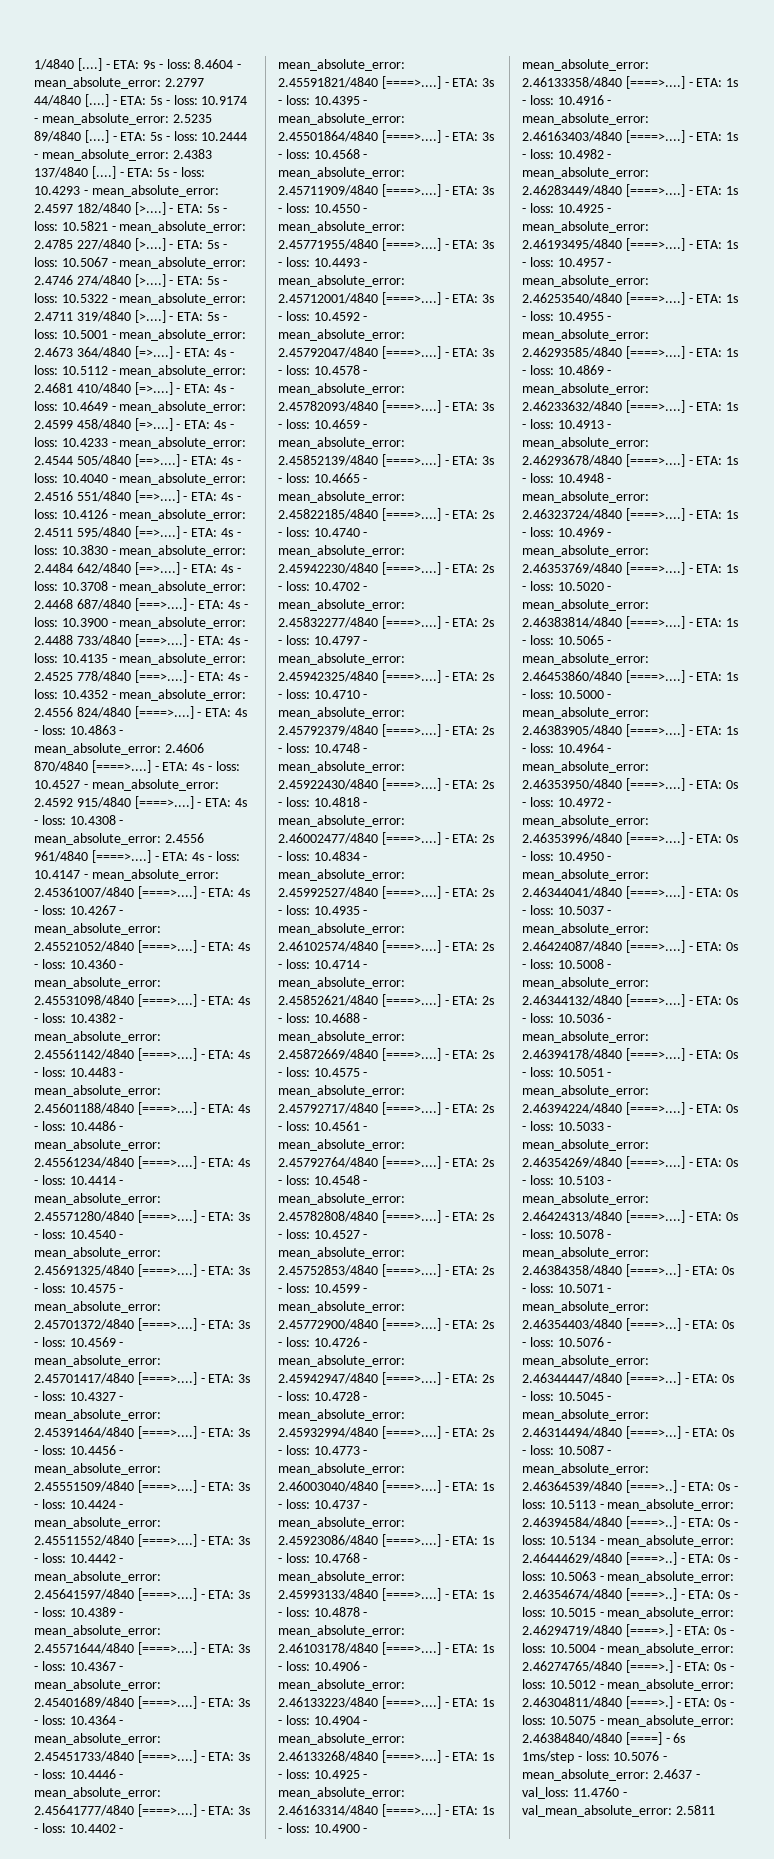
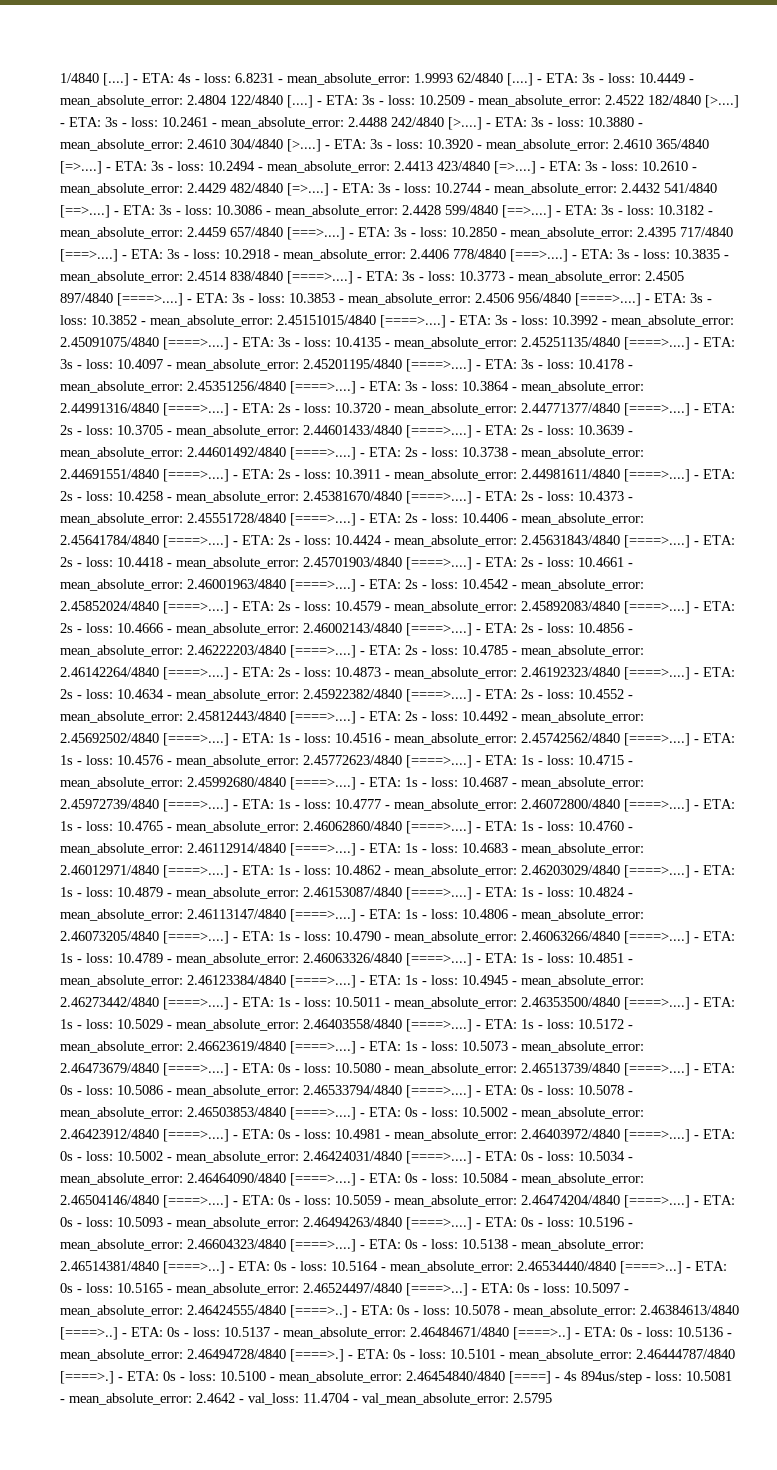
[143,59,242,69] [34,77,204,89] [34,94,248,107] [34,113,212,125] [34,130,248,143] [34,149,212,161] [34,166,205,179] [34,185,219,197] [34,202,227,215] [34,221,247,233] [34,238,227,251] [34,257,247,269] [34,274,227,287] [34,293,247,305] [34,310,227,323] [34,329,247,341] [34,346,234,359] [34,365,247,377] [34,382,234,395] [34,401,247,413] [34,418,234,431] [34,437,247,449] [34,454,241,467] [34,473,247,485] [34,490,241,503] [34,509,247,521] [34,526,241,539] [34,545,247,557] [34,562,241,575] [34,581,247,593] [34,598,248,611] [34,617,247,629] [34,634,248,647] [34,653,247,665] [34,672,73,681] 9s - loss: 8.4604 - mean_absolute_error: 2.2797 44/4840 [....] - ETA: 5s - loss: 10.9174 - mean_absolute_error: 2.5235 89/4840 [....] - ETA: 5s - loss: 10.2444 - mean_absolute_error: 2.4383 137/4840 [....] - ETA: 5s - loss: 10.4293 - mean_absolute_error: 2.4597 182/4840 [>....] - ETA: 5s - loss: 10.5821 - mean_absolute_error: 2.4785 227/4840 [>....] - ETA: 5s - loss: 10.5067 - mean_absolute_error: 2.4746 274/4840 [>....] - ETA: 5s - loss: 10.5322 - mean_absolute_error: 2.4711 319/4840 [>....] - ETA: 5s - loss: 10.5001 - mean_absolute_error: 2.4673 364/4840 [=>....] - ETA: 4s - loss: 10.5112 - mean_absolute_error: 2.4681 410/4840 [=>....] - ETA: 4s - loss: 10.4649 - mean_absolute_error: 2.4599 458/4840 [=>....] - ETA: 4s - loss: 10.4233 - mean_absolute_error: 2.4544 505/4840 [==>....] - ETA: 4s - loss: 10.4040 - mean_absolute_error: 2.4516 551/4840 [==>....] - ETA: 4s - loss: 10.4126 - mean_absolute_error: 2.4511 595/4840 [==>....] - ETA: 4s - loss: 10.3830 - mean_absolute_error: 2.4484 642/4840 [==>....] - ETA: 4s - loss: 10.3708 - mean_absolute_error: 2.4468 687/4840 [===>....] - ETA: 4s - loss: 10.3900 - mean_absolute_error: 2.4488 733/4840 [===>....] - ETA: 4s - loss: 10.4135 - mean_absolute_error: 2.4525 -> [178,73,694,86] [60,95,739,108] [60,117,643,130] [60,139,709,152] [60,161,697,174] [60,183,717,196] [60,205,713,218] [60,227,733,240] [60,249,449,262] 4s - loss: 6.8231 - mean_absolute_error: 1.9993 62/4840 [....] - ETA: 3s - loss: 10.4449 - mean_absolute_error: 2.4804 122/4840 [....] - ETA: 3s - loss: 10.2509 - mean_absolute_error: 2.4522 182/4840 [>....] - ETA: 3s - loss: 10.2461 - mean_absolute_error: 2.4488 242/4840 [>....] - ETA: 3s - loss: 10.3880 - mean_absolute_error: 2.4610 304/4840 [>....] - ETA: 3s - loss: 10.3920 - mean_absolute_error: 2.4610 365/4840 [=>....] - ETA: 3s - loss: 10.2494 - mean_absolute_error: 2.4413 423/4840 [=>....] - ETA: 3s - loss: 10.2610 - mean_absolute_error: 2.4429 482/4840 [=>....] - ETA: 3s - loss: 10.2744 - mean_absolute_error: 2.4432 541/4840 [==>....] - ETA: 3s - loss: 10.3086 - mean_absolute_error: 2.4428 599/4840 [==>....] - ETA: 3s - loss: 10.3182 - mean_absolute_error: 2.4459 657/4840 [===>....] - ETA: 3s - loss: 10.2850 - mean_absolute_error: 2.4395 717/4840 [===>....] - ETA: 3s - loss: 10.2918 - mean_absolute_error: 2.4406
[227,672,248,681] [34,689,247,701] [34,706,247,719] [34,725,124,735] [34,743,204,755] [34,760,240,773] [34,779,219,791] [34,796,247,809] [34,815,124,825] [34,833,204,845] [34,850,240,863] [34,869,219,881] [34,886,251,899] [34,905,124,915] [34,923,161,935] [34,940,251,953] [34,959,124,969] [34,977,161,989] [34,994,251,1007] [34,1013,124,1023] [34,1031,161,1043] [34,1048,251,1061] [34,1067,124,1077] [34,1085,161,1097] [34,1102,251,1115] [34,1121,124,1131] [34,1139,161,1151] [34,1156,251,1169] [34,1175,124,1185] [34,1193,161,1205] [34,1210,251,1223] [34,1229,124,1239] [34,1247,161,1259] [34,1264,251,1277] [34,1283,124,1293] [34,1301,161,1313] [34,1318,251,1331] [34,1337,124,1347] [34,1355,161,1367] [34,1372,251,1385] [34,1391,124,1401] [34,1409,161,1421] [34,1426,251,1439] [34,1445,124,1455] [34,1463,161,1475] [34,1480,251,1493] [34,1499,124,1509] [34,1517,161,1529] [34,1534,251,1547] [34,1553,124,1563] [34,1571,161,1583] [34,1588,251,1601] [34,1607,124,1617] [34,1625,161,1637] [34,1642,251,1655] [34,1661,124,1671] [34,1679,161,1691] [34,1696,251,1709] [34,1715,124,1725] [34,1733,161,1745] [34,1750,251,1763] [34,1769,124,1779] [34,1787,161,1799] [34,1804,251,1817] [34,1823,124,1833] [278,59,405,71] [278,76,495,89] [278,95,368,105] [278,113,405,125] [278,130,495,143] [278,149,368,159] [278,167,405,179] [278,184,495,197] [278,203,368,213] [278,221,405,233] [278,238,495,251] [278,257,368,267] [278,275,405,287] [278,292,495,305] [278,311,368,321] [278,329,405,341] [278,346,495,359] [278,365,368,375] [278,383,405,395] [278,400,495,413] [278,419,368,429] [278,437,405,449] [278,454,495,467] [278,473,368,483] [278,491,405,503] [278,508,495,521] [278,527,368,537] [278,545,405,557] [278,562,495,575] [278,581,368,591] [278,599,405,611] [278,616,495,629] [278,635,368,645] [278,653,405,665] [278,670,495,683] [278,689,368,699] [278,707,405,719] [278,724,495,737] [278,743,368,753] [278,761,405,773] [278,778,495,791] [278,797,368,807] [278,815,405,827] [278,832,495,845] [278,851,368,861] [278,869,405,881] [278,886,495,899] [278,905,368,915] [278,923,405,935] [278,940,495,953] [278,959,368,969] [278,977,405,989] [278,994,495,1007] [278,1013,368,1023] [278,1031,405,1043] [278,1048,495,1061] [278,1067,368,1077] [278,1085,405,1097] [278,1102,495,1115] [278,1121,368,1131] [278,1139,405,1151] [278,1156,495,1169] [278,1175,368,1185] [278,1193,405,1205] [278,1210,495,1223] [278,1229,368,1239] [278,1247,405,1259] [278,1264,495,1277] [278,1283,368,1293] [278,1301,405,1313] [278,1318,495,1331] [278,1337,368,1347] [278,1355,405,1367] [278,1372,495,1385] [278,1391,368,1401] [278,1409,405,1421] [278,1426,495,1439] [278,1445,368,1455] [278,1463,405,1475] [278,1480,495,1493] [278,1499,368,1509] [278,1517,405,1529] [278,1534,495,1547] [278,1553,368,1563] [278,1571,405,1583] [278,1588,495,1601] [278,1607,368,1617] [278,1625,405,1637] [278,1642,495,1655] [278,1661,368,1671] [278,1679,405,1691] [278,1696,495,1709] [278,1715,368,1725] [278,1733,405,1745] [278,1750,495,1763] [278,1769,368,1779] [278,1787,405,1799] [278,1804,495,1817] [278,1823,368,1833] [522,59,649,71] [522,76,739,89] [522,95,612,105] [522,113,649,125] [522,130,739,143] [522,149,612,159] [522,167,649,179] [522,184,739,197] [522,203,612,213] [522,221,649,233] [522,238,739,251] [522,257,612,267] [522,275,649,287] [522,292,739,305] [522,311,612,321] [522,329,649,341] [522,346,739,359] [522,365,612,375] [522,383,649,395] [522,400,739,413] [522,419,612,429] [522,437,649,449] [522,454,739,467] [522,473,612,483] [522,491,649,503] [522,508,739,521] [522,527,612,537] [522,545,649,557] [522,562,739,575] [522,581,612,591] [522,599,649,611] [522,616,739,629] [522,635,612,645] [522,653,649,665] [522,670,739,683] [522,689,612,699] [522,707,649,719] [522,724,739,737] [522,743,612,753] [522,761,649,773] [522,778,739,791] [522,797,612,807] [522,815,649,827] [522,832,739,845] [522,851,612,861] [522,869,649,881] [522,886,739,899] [522,905,612,915] [522,923,649,935] [522,940,739,953] [522,959,612,969] [522,977,649,989] [522,994,739,1007] [522,1013,612,1023] [522,1031,649,1043] [522,1048,739,1061] [522,1067,612,1077] [522,1085,649,1097] [522,1102,739,1115] [522,1121,612,1131] [522,1139,649,1151] [522,1156,739,1169] [522,1175,612,1185] [522,1193,649,1205] [522,1211,622,1222] 4s - loss: 10.4352 - mean_absolute_error: 2.4556 824/4840 [====>....] - ETA: 4s - loss: 10.4863 - mean_absolute_error: 2.4606 870/4840 [====>....] - ETA: 4s - loss: 10.4527 - mean_absolute_error: 2.4592 915/4840 [====>....] - ETA: 4s - loss: 10.4308 - mean_absolute_error: 2.4556 961/4840 [====>....] - ETA: 4s - loss: 10.4147 - mean_absolute_error: 2.45361007/4840 [====>....] - ETA: 4s - loss: 10.4267 - mean_absolute_error: 2.45521052/4840 [====>....] - ETA: 4s - loss: 10.4360 - mean_absolute_error: 2.45531098/4840 [====>....] - ETA: 4s - loss: 10.4382 - mean_absolute_error: 2.45561142/4840 [====>....] - ETA: 4s - loss: 10.4483 - mean_absolute_error: 2.45601188/4840 [====>....] - ETA: 4s - loss: 10.4486 - mean_absolute_error: 2.45561234/4840 [====>....] - ETA: 4s - loss: 10.4414 - mean_absolute_error: 2.45571280/4840 [====>....] - ETA: 3s - loss: 10.4540 - mean_absolute_error: 2.45691325/4840 [====>....] - ETA: 3s - loss: 10.4575 - mean_absolute_error: 2.45701372/4840 [====>....] - ETA: 3s - loss: 10.4569 - mean_absolute_error: 2.45701417/4840 [====>....] - ETA: 3s - loss: 10.4327 - mean_absolute_error: 2.45391464/4840 [====>....] - ETA: 3s - loss: 10.4456 - mean_absolute_error: 2.45551509/4840 [====>....] - ETA: 3s - loss: 10.4424 - mean_absolute_error: 2.45511552/4840 [====>....] - ETA: 3s - loss: 10.4442 - mean_absolute_error: 2.45641597/4840 [====>....] - ETA: 3s - loss: 10.4389 - mean_absolute_error: 2.45571644/4840 [====>....] - ETA: 3s - loss: 10.4367 - mean_absolute_error: 2.45401689/4840 [====>....] - ETA: 3s - loss: 10.4364 - mean_absolute_error: 2.45451733/4840 [====>....] - ETA: 3s - loss: 10.4446 - mean_absolute_error: 2.45641777/4840 [====>....] - ETA: 3s - loss: 10.4402 - mean_absolute_error: 2.45591821/4840 [====>....] - ETA: 3s - loss: 10.4395 - mean_absolute_error: 2.45501864/4840 [====>....] - ETA: 3s - loss: 10.4568 - mean_absolute_error: 2.45711909/4840 [====>....] - ETA: 3s - loss: 10.4550 - mean_absolute_error: 2.45771955/4840 [====>....] - ETA: 3s - loss: 10.4493 - mean_absolute_error: 2.45712001/4840 [====>....] - ETA: 3s - loss: 10.4592 - mean_absolute_error: 2.45792047/4840 [====>....] - ETA: 3s - loss: 10.4578 - mean_absolute_error: 2.45782093/4840 [====>....] - ETA: 3s - loss: 10.4659 - mean_absolute_error: 2.45852139/4840 [====>....] - ETA: 3s - loss: 10.4665 - mean_absolute_error: 2.45822185/4840 [====>....] - ETA: 2s - loss: 10.4740 - mean_absolute_error: 2.45942230/4840 [====>....] - ETA: 2s - loss: 10.4702 - mean_absolute_error: 2.45832277/4840 [====>....] - ETA: 2s - loss: 10.4797 - mean_absolute_error: 2.45942325/4840 [====>....] - ETA: 2s - loss: 10.4710 - mean_absolute_error: 2.45792379/4840 [====>....] - ETA: 2s - loss: 10.4748 - mean_absolute_error: 2.45922430/4840 [====>....] - ETA: 2s - loss: 10.4818 - mean_absolute_error: 2.46002477/4840 [====>....] - ETA: 2s - loss: 10.4834 - mean_absolute_error: 2.45992527/4840 [====>....] - ETA: 2s - loss: 10.4935 - mean_absolute_error: 2.46102574/4840 [====>....] - ETA: 2s - loss: 10.4714 - mean_absolute_error: 2.45852621/4840 [====>....] - ETA: 2s - loss: 10.4688 - mean_absolute_error: 2.45872669/4840 [====>....] - ETA: 2s - loss: 10.4575 - mean_absolute_error: 2.45792717/4840 [====>....] - ETA: 2s - loss: 10.4561 - mean_absolute_error: 2.45792764/4840 [====>....] - ETA: 2s - loss: 10.4548 - mean_absolute_error: 2.45782808/4840 [====>....] - ETA: 2s - loss: 10.4527 - mean_absolute_error: 2.45752853/4840 [====>....] - ETA: 2s - loss: 10.4599 - mean_absolute_error: 2.45772900/4840 [====>....] - ETA: 2s - loss: 10.4726 - mean_absolute_error: 2.45942947/4840 [====>....] - ETA: 2s - loss: 10.4728 - mean_absolute_error: 2.45932994/4840 [====>....] - ETA: 2s - loss: 10.4773 - mean_absolute_error: 2.46003040/4840 [====>....] - ETA: 1s - loss: 10.4737 - mean_absolute_error: 2.45923086/4840 [====>....] - ETA: 1s - loss: 10.4768 - mean_absolute_error: 2.45993133/4840 [====>....] - ETA: 1s - loss: 10.4878 - mean_absolute_error: 2.46103178/4840 [====>....] - ETA: 1s - loss: 10.4906 - mean_absolute_error: 2.46133223/4840 [====>....] - ETA: 1s - loss: 10.4904 - mean_absolute_error: 2.46133268/4840 [====>....] - ETA: 1s - loss: 10.4925 - mean_absolute_error: 2.46163314/4840 [====>....] - ETA: 1s - loss: 10.4900 - mean_absolute_error: 2.46133358/4840 [====>....] - ETA: 1s - loss: 10.4916 - mean_absolute_error: 2.46163403/4840 [====>....] - ETA: 1s - loss: 10.4982 - mean_absolute_error: 2.46283449/4840 [====>....] - ETA: 1s - loss: 10.4925 - mean_absolute_error: 2.46193495/4840 [====>....] - ETA: 1s - loss: 10.4957 - mean_absolute_error: 2.46253540/4840 [====>....] - ETA: 1s - loss: 10.4955 - mean_absolute_error: 2.46293585/4840 [====>....] - ETA: 1s - loss: 10.4869 - mean_absolute_error: 2.46233632/4840 [====>....] - ETA: 1s - loss: 10.4913 - mean_absolute_error: 2.46293678/4840 [====>....] - ETA: 1s - loss: 10.4948 - mean_absolute_error: 2.46323724/4840 [====>....] - ETA: 1s - loss: 10.4969 - mean_absolute_error: 2.46353769/4840 [====>....] - ETA: 1s - loss: 10.5020 - mean_absolute_error: 2.46383814/4840 [====>....] - ETA: 1s - loss: 10.5065 - mean_absolute_error: 2.46453860/4840 [====>....] - ETA: 1s - loss: 10.5000 - mean_absolute_error: 2.46383905/4840 [====>....] - ETA: 1s - loss: 10.4964 - mean_absolute_error: 2.46353950/4840 [====>....] - ETA: 0s - loss: 10.4972 - mean_absolute_error: 2.46353996/4840 [====>....] - ETA: 0s - loss: 10.4950 - mean_absolute_error: 2.46344041/4840 [====>....] - ETA: 0s - loss: 10.5037 - mean_absolute_error: 2.46424087/4840 [====>....] - ETA: 0s - loss: 10.5008 - mean_absolute_error: 2.46344132/4840 [====>....] - ETA: 0s - loss: 10.5036 - mean_absolute_error: 2.46394178/4840 [====>....] - ETA: 0s - loss: 10.5051 - mean_absolute_error: 2.46394224/4840 [====>....] - ETA: 0s - loss: 10.5033 - mean_absolute_error: 2.46354269/4840 [====>....] - ETA: 0s - loss: 10.5103 - mean_absolute_error: 2.46424313/4840 -> [617,249,729,259] [60,271,684,284] [60,293,712,306] [60,315,734,328] [60,337,735,350] [60,359,633,372] [60,381,644,394] [60,403,735,416] [60,425,633,438] [60,447,644,460] [60,469,735,482] [60,491,633,504] [60,513,644,526] [60,535,735,548] [60,557,633,570] [60,579,644,592] [60,601,735,614] [60,623,633,636] [60,645,644,658] [60,667,735,680] [60,689,633,702] [60,711,644,724] [60,733,735,746] [60,755,633,768] [60,777,644,790] [60,799,735,812] [60,821,633,834] [60,843,644,856] [60,865,735,878] [60,887,633,900] [60,909,644,922] [60,931,735,944] [60,953,633,966] [60,975,644,988] [60,997,735,1010] [60,1019,633,1032] [60,1041,644,1054] [60,1063,735,1076] [60,1085,402,1097] 3s - loss: 10.3835 - mean_absolute_error: 2.4514 838/4840 [====>....] - ETA: 3s - loss: 10.3773 - mean_absolute_error: 2.4505 897/4840 [====>....] - ETA: 3s - loss: 10.3853 - mean_absolute_error: 2.4506 956/4840 [====>....] - ETA: 3s - loss: 10.3852 - mean_absolute_error: 2.45151015/4840 [====>....] - ETA: 3s - loss: 10.3992 - mean_absolute_error: 2.45091075/4840 [====>....] - ETA: 3s - loss: 10.4135 - mean_absolute_error: 2.45251135/4840 [====>....] - ETA: 3s - loss: 10.4097 - mean_absolute_error: 2.45201195/4840 [====>....] - ETA: 3s - loss: 10.4178 - mean_absolute_error: 2.45351256/4840 [====>....] - ETA: 3s - loss: 10.3864 - mean_absolute_error: 2.44991316/4840 [====>....] - ETA: 2s - loss: 10.3720 - mean_absolute_error: 2.44771377/4840 [====>....] - ETA: 2s - loss: 10.3705 - mean_absolute_error: 2.44601433/4840 [====>....] - ETA: 2s - loss: 10.3639 - mean_absolute_error: 2.44601492/4840 [====>....] - ETA: 2s - loss: 10.3738 - mean_absolute_error: 2.44691551/4840 [====>....] - ETA: 2s - loss: 10.3911 - mean_absolute_error: 2.44981611/4840 [====>....] - ETA: 2s - loss: 10.4258 - mean_absolute_error: 2.45381670/4840 [====>....] - ETA: 2s - loss: 10.4373 - mean_absolute_error: 2.45551728/4840 [====>....] - ETA: 2s - loss: 10.4406 - mean_absolute_error: 2.45641784/4840 [====>....] - ETA: 2s - loss: 10.4424 - mean_absolute_error: 2.45631843/4840 [====>....] - ETA: 2s - loss: 10.4418 - mean_absolute_error: 2.45701903/4840 [====>....] - ETA: 2s - loss: 10.4661 - mean_absolute_error: 2.46001963/4840 [====>....] - ETA: 2s - loss: 10.4542 - mean_absolute_error: 2.45852024/4840 [====>....] - ETA: 2s - loss: 10.4579 - mean_absolute_error: 2.45892083/4840 [====>....] - ETA: 2s - loss: 10.4666 - mean_absolute_error: 2.46002143/4840 [====>....] - ETA: 2s - loss: 10.4856 - mean_absolute_error: 2.46222203/4840 [====>....] - ETA: 2s - loss: 10.4785 - mean_absolute_error: 2.46142264/4840 [====>....] - ETA: 2s - loss: 10.4873 - mean_absolute_error: 2.46192323/4840 [====>....] - ETA: 2s - loss: 10.4634 - mean_absolute_error: 2.45922382/4840 [====>....] - ETA: 2s - loss: 10.4552 - mean_absolute_error: 2.45812443/4840 [====>....] - ETA: 2s - loss: 10.4492 - mean_absolute_error: 2.45692502/4840 [====>....] - ETA: 1s - loss: 10.4516 - mean_absolute_error: 2.45742562/4840 [====>....] - ETA: 1s - loss: 10.4576 - mean_absolute_error: 2.45772623/4840 [====>....] - ETA: 1s - loss: 10.4715 - mean_absolute_error: 2.45992680/4840 [====>....] - ETA: 1s - loss: 10.4687 - mean_absolute_error: 2.45972739/4840 [====>....] - ETA: 1s - loss: 10.4777 - mean_absolute_error: 2.46072800/4840 [====>....] - ETA: 1s - loss: 10.4765 - mean_absolute_error: 2.46062860/4840 [====>....] - ETA: 1s - loss: 10.4760 - mean_absolute_error: 2.46112914/4840 [====>....] - ETA: 1s - loss: 10.4683 - mean_absolute_error: 2.46012971/4840 [====>....] - ETA: 1s - loss: 10.4862 - mean_absolute_error: 2.46203029/4840 [====>....] - ETA: 1s - loss: 10.4879 - mean_absolute_error: 2.46153087/4840 [====>....] - ETA: 1s - loss: 10.4824 - mean_absolute_error: 2.46113147/4840 [====>....] - ETA: 1s - loss: 10.4806 - mean_absolute_error: 2.46073205/4840 [====>....] - ETA: 1s - loss: 10.4790 - mean_absolute_error: 2.46063266/4840 [====>....] - ETA: 1s - loss: 10.4789 - mean_absolute_error: 2.46063326/4840 [====>....] - ETA: 1s - loss: 10.4851 - mean_absolute_error: 2.46123384/4840 [====>....] - ETA: 1s - loss: 10.4945 - mean_absolute_error: 2.46273442/4840 [====>....] - ETA: 1s - loss: 10.5011 - mean_absolute_error: 2.46353500/4840 [====>....] - ETA: 1s - loss: 10.5029 - mean_absolute_error: 2.46403558/4840 [====>....] - ETA: 1s - loss: 10.5172 - mean_absolute_error: 2.46623619/4840 [====>....] - ETA: 1s - loss: 10.5073 - mean_absolute_error: 2.46473679/4840 [====>....] - ETA: 0s - loss: 10.5080 - mean_absolute_error: 2.46513739/4840 [====>....] - ETA: 0s - loss: 10.5086 - mean_absolute_error: 2.46533794/4840
[522,1264,735,1277] [522,1283,612,1293] [522,1301,649,1313] [522,1318,735,1331] [522,1337,612,1347] [522,1355,649,1367] [522,1372,735,1385] [522,1391,612,1401] [522,1409,649,1421] [522,1426,735,1439] [522,1445,612,1455] [522,1463,649,1475] [522,1480,738,1493] [522,1499,735,1511] [522,1516,738,1529] [522,1535,735,1547] [522,1552,738,1565] [522,1571,735,1583] [522,1588,738,1601] [522,1607,735,1619] [522,1624,734,1637] [522,1643,735,1655] [522,1660,734,1673] [522,1679,735,1691] [522,1696,734,1709] [522,1715,735,1727] [522,1732,686,1745] [522,1751,668,1763] [522,1769,692,1781] 2.46384358/4840 [====>...] - ETA: 0s - loss: 10.5071 - mean_absolute_error: 2.46354403/4840 [====>...] - ETA: 0s - loss: 10.5076 - mean_absolute_error: 2.46344447/4840 [====>...] - ETA: 0s - loss: 10.5045 - mean_absolute_error: 2.46314494/4840 [====>...] - ETA: 0s - loss: 10.5087 - mean_absolute_error: 2.46364539/4840 [====>..] - ETA: 0s - loss: 10.5113 - mean_absolute_error: 2.46394584/4840 [====>..] - ETA: 0s - loss: 10.5134 - mean_absolute_error: 2.46444629/4840 [====>..] - ETA: 0s - loss: 10.5063 - mean_absolute_error: 2.46354674/4840 [====>..] - ETA: 0s - loss: 10.5015 - mean_absolute_error: 2.46294719/4840 [====>.] - ETA: 0s - loss: 10.5004 - mean_absolute_error: 2.46274765/4840 [====>.] - ETA: 0s - loss: 10.5012 - mean_absolute_error: 2.46304811/4840 [====>.] - ETA: 0s - loss: 10.5075 - mean_absolute_error: 2.46384840/4840 [====] - 6s 1ms/step - loss: 10.5076 - mean_absolute_error: 2.4637 -> [187,1107,644,1120] [60,1129,735,1142] [60,1151,633,1164] [60,1173,644,1186] [60,1195,735,1208] [60,1217,633,1230] [60,1239,644,1252] [60,1261,727,1274] [60,1283,629,1296] [60,1305,739,1318] [60,1327,732,1340] [60,1349,735,1362] [60,1371,732,1384] [60,1393,235,1405] 2.46503853/4840 [====>....] - ETA: 0s - loss: 10.5002 - mean_absolute_error: 2.46423912/4840 [====>....] - ETA: 0s - loss: 10.4981 - mean_absolute_error: 2.46403972/4840 [====>....] - ETA: 0s - loss: 10.5002 - mean_absolute_error: 2.46424031/4840 [====>....] - ETA: 0s - loss: 10.5034 - mean_absolute_error: 2.46464090/4840 [====>....] - ETA: 0s - loss: 10.5084 - mean_absolute_error: 2.46504146/4840 [====>....] - ETA: 0s - loss: 10.5059 - mean_absolute_error: 2.46474204/4840 [====>....] - ETA: 0s - loss: 10.5093 - mean_absolute_error: 2.46494263/4840 [====>....] - ETA: 0s - loss: 10.5196 - mean_absolute_error: 2.46604323/4840 [====>....] - ETA: 0s - loss: 10.5138 - mean_absolute_error: 2.46514381/4840 [====>...] - ETA: 0s - loss: 10.5164 - mean_absolute_error: 2.46534440/4840 [====>...] - ETA: 0s - loss: 10.5165 - mean_absolute_error: 2.46524497/4840 [====>...] - ETA: 0s - loss: 10.5097 - mean_absolute_error: 2.46424555/4840 [====>..] - ETA: 0s - loss: 10.5078 - mean_absolute_error: 2.46384613/4840 [====>..] - ETA: 0s - loss: 10.5137 - mean_absolute_error: 2.46484671/4840 [====>..] - ETA: 0s - loss: 10.5136 - mean_absolute_error: 2.46494728/4840 [====>.] - ETA: 0s - loss: 10.5101 - mean_absolute_error: 2.46444787/4840 [====>.] - ETA: 0s - loss: 10.5100 - mean_absolute_error: 2.46454840/4840 [====] - 4s 894us/step - loss: 10.5081 - mean_absolute_error: 2.4642
[572,1787,619,1797] 11.4760 -> [303,1393,350,1403] 11.4704
[675,1805,715,1815] 2.5811 -> [513,1393,552,1403] 2.5795

